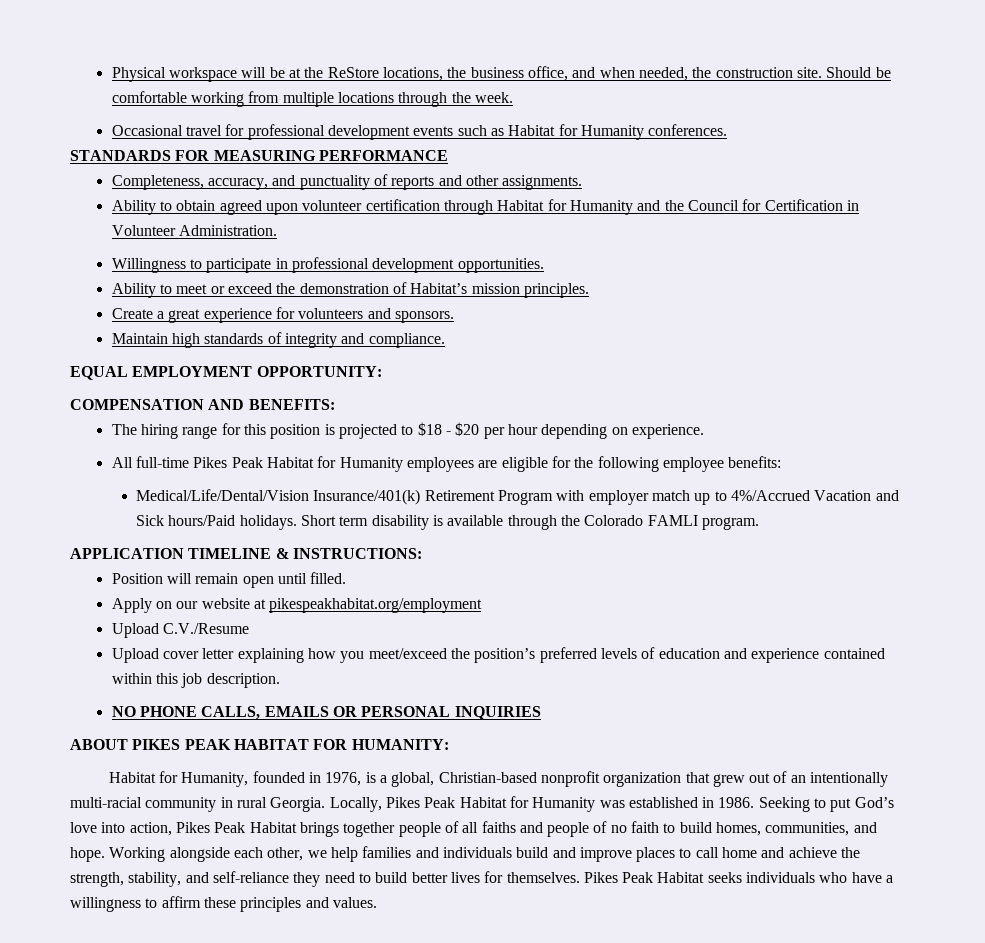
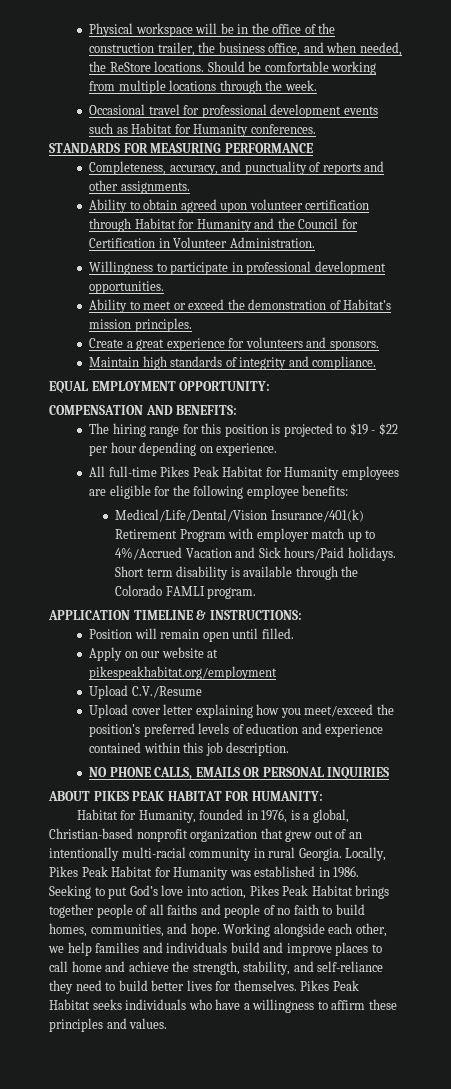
[289,67,444,81] at the ReStore locations, -> [237,23,336,34] [89,42,195,56] in the office of the construction trailer,
[715,67,822,78] construction site. -> [109,61,205,72] ReStore locations.
[417,422,480,436] $18 - $20 -> [349,423,398,436] $19 - $22

